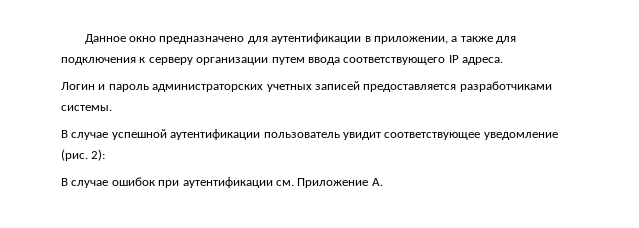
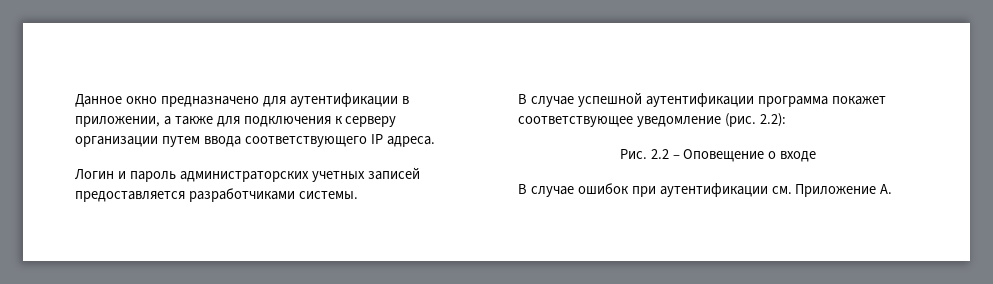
[263,132,381,140] пользователь увидит -> [757,96,886,107] программа покажет
[91,149,106,161] 2): -> [759,113,786,127] [619,149,817,162] 2.2): // Рис. 2.2 – Оповещение о входе

